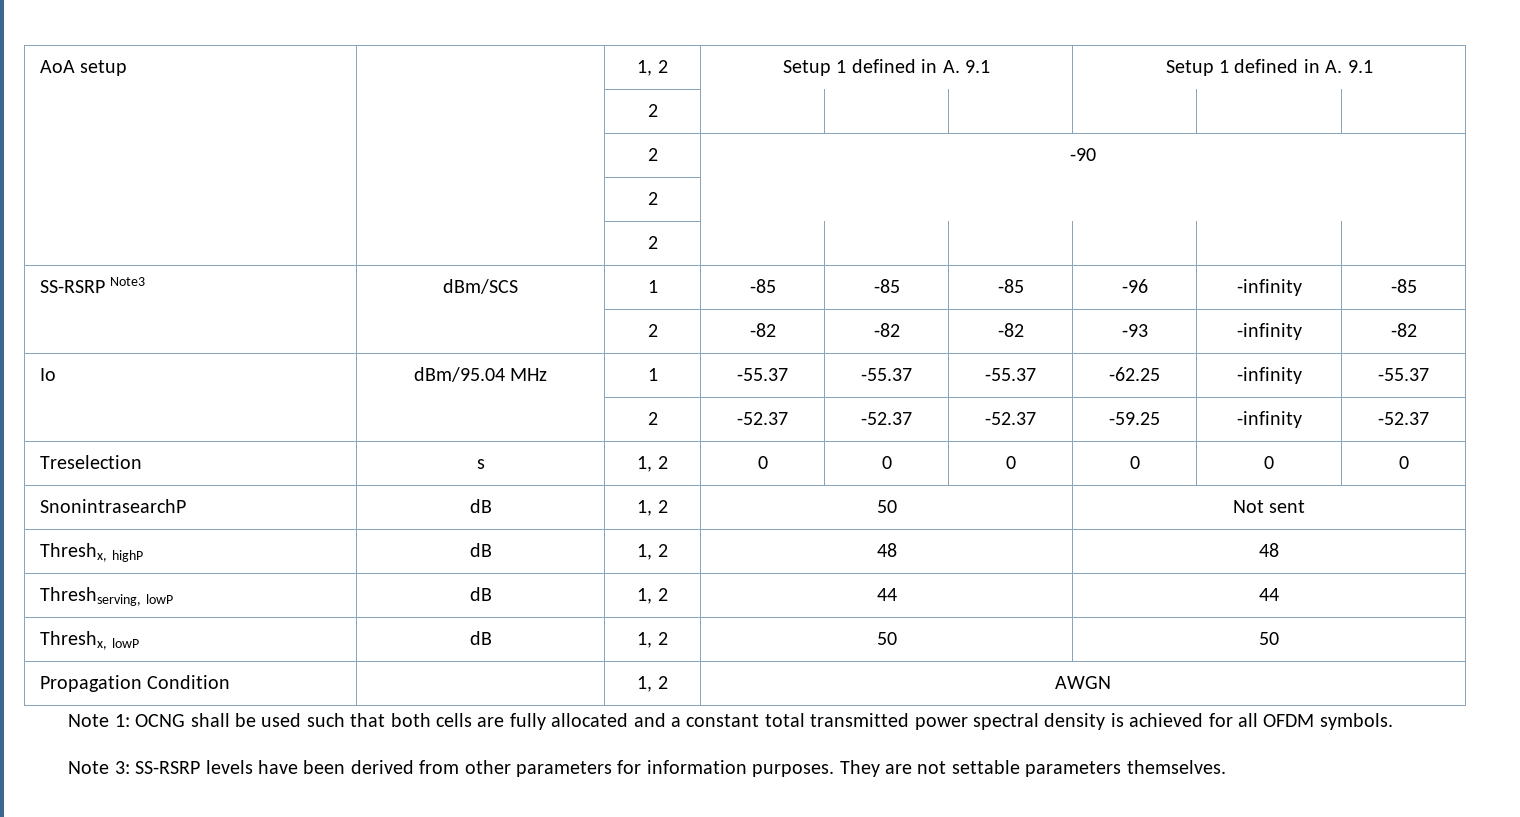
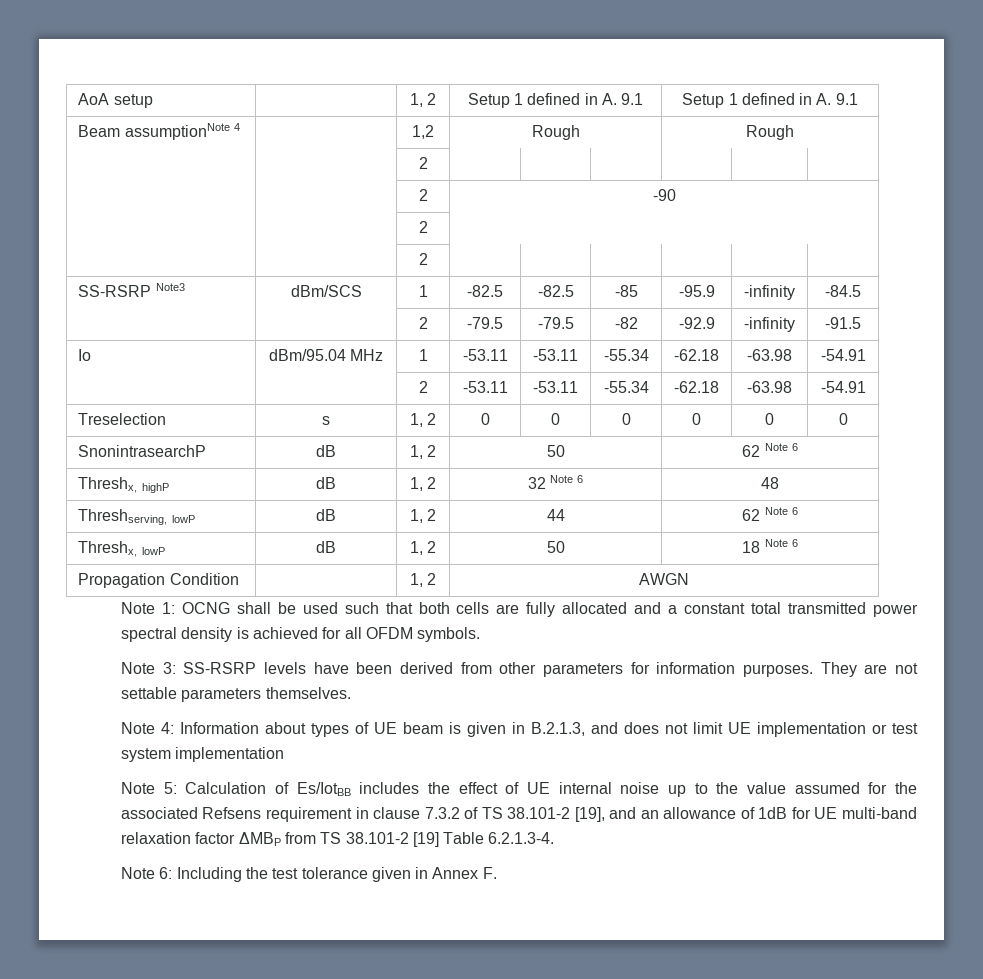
(1373, 66) none -> [78,123,240,140] [412,125,434,139] [531,125,580,140] [746,125,794,140] // Beam assumptionNote 4 | | 1,2 | Rough | Rough
[749,279,776,293] [873,279,900,293] [997,279,1024,293] [1121,279,1148,293] [1236,279,1302,296] [1390,279,1417,293] [647,324,658,337] [749,323,776,337] [873,323,900,337] [997,323,1024,337] [1121,324,1148,337] [1236,323,1302,340] [1390,323,1417,337] -85 | -85 | -85 | -96 | -infinity | -85 // | | 2 | -82 | -82 | -82 | -93 | -infinity | -82 -> [467,285,503,297] [537,285,574,297] [614,285,638,297] [678,285,715,297] [744,285,795,300] [825,285,861,297] [418,317,428,329] [467,317,503,329] [537,317,574,329] [614,317,638,329] [678,317,715,329] [744,317,795,332] [825,317,861,329] -82.5 | -82.5 | -85 | -95.9 | -infinity | -84.5 // | | 2 | -79.5 | -79.5 | -82 | -92.9 | -infinity | -91.5
[737,368,788,381] [861,368,912,381] [985,368,1036,381] [1109,367,1160,381] [1236,367,1302,384] [1378,368,1429,381] [647,412,658,425] [737,412,788,425] [861,412,912,425] [985,412,1036,425] [1109,412,1160,425] [1236,411,1302,428] [1378,412,1429,425] -55.37 | -55.37 | -55.37 | -62.25 | -infinity | -55.37 // | | 2 | -52.37 | -52.37 | -52.37 | -59.25 | -infinity | -52.37 -> [462,349,508,361] [533,349,578,361] [603,349,649,361] [674,349,719,361] [747,349,792,361] [820,349,866,361] [418,381,428,393] [462,381,508,393] [533,381,578,393] [603,381,649,393] [674,381,719,393] [747,381,792,393] [820,381,866,393] -53.11 | -53.11 | -55.34 | -62.18 | -63.98 | -54.91 // | | 2 | -53.11 | -53.11 | -55.34 | -62.18 | -63.98 | -54.91
[1232,500,1306,513] Not sent -> [742,443,798,457] 62 Note 6
[876,543,897,557] 48 -> [527,475,584,489] 32 Note 6
[1259,588,1279,601] 44 -> [742,507,798,521] 62 Note 6
[1259,632,1279,645] 50 -> [742,539,798,553] 18 Note 6
(1226, 767) none -> [120,722,919,737] [120,747,285,762] [120,782,918,797] [120,807,918,822] [120,832,555,847] [120,867,497,882] // Note 4: Information about types of UE beam is given in B.2.1.3, and does not limit UE implementation or test system implementation // Note 5: Calculation of Es/IotBB includes the effect of UE internal noise up to the value assumed for the associated Refsens requirement in clause 7.3.2 of TS 38.101-2 [19], and an allowance of 1dB for UE multi-band relaxation factor ΔMBP from TS 38.101-2 [19] Table 6.2.1.3-4. // Note 6: Including the test tolerance given in Annex F.

